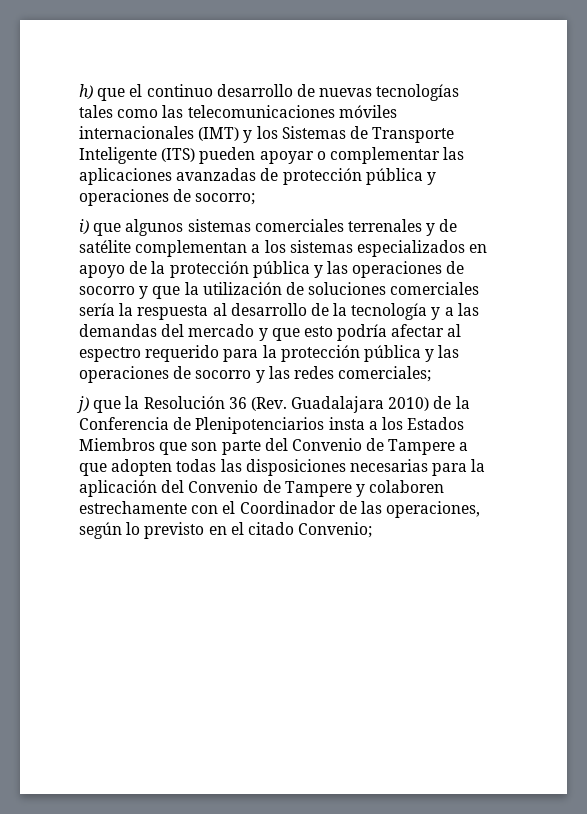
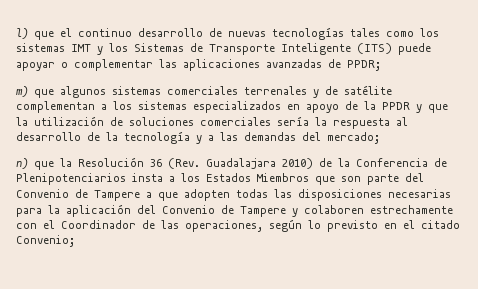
[79,84,93,100] h) -> [16,28,28,39] l)
[162,105,397,118] [79,126,240,141] las telecomunicaciones móviles internacionales (IMT) -> [420,28,439,37] [16,43,91,52] los sistemas IMT
[199,147,256,164] pueden -> [398,43,431,55] puede
[282,168,436,185] [79,189,256,206] [79,219,89,235] protección pública y operaciones de socorro; // i) -> [347,60,381,71] [16,86,28,97] PPDR; // m)
[169,261,465,278] [79,286,135,295] protección pública y las operaciones de socorro -> [382,102,410,110] PPDR
[188,324,462,341] [79,345,460,362] [79,366,432,383] [76,396,89,413] mercado y que esto podría afectar al espectro requerido para la protección pública y las operaciones de socorro y las redes comerciales; // j) -> [327,132,380,144] [16,158,28,169] mercado; // n)

